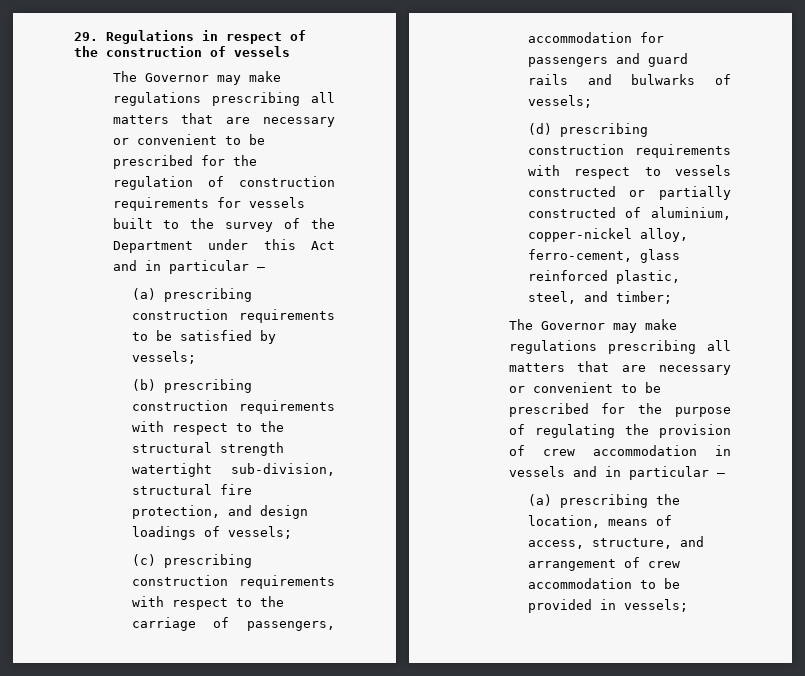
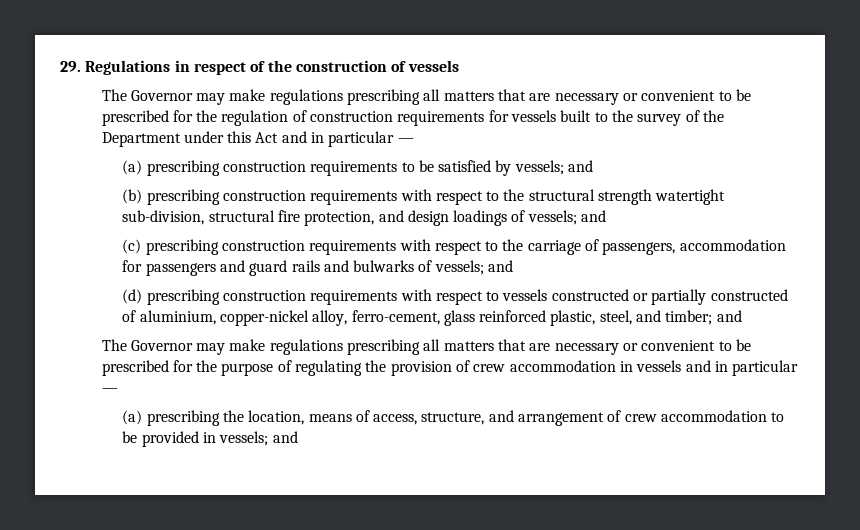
(196, 357) none -> [568,160,594,172] and
(292, 532) none -> [581,210,607,222] and
(592, 101) none -> [488,260,514,272] and
(672, 297) none -> [716,310,742,322] and
(688, 605) none -> [272,431,298,443] and

